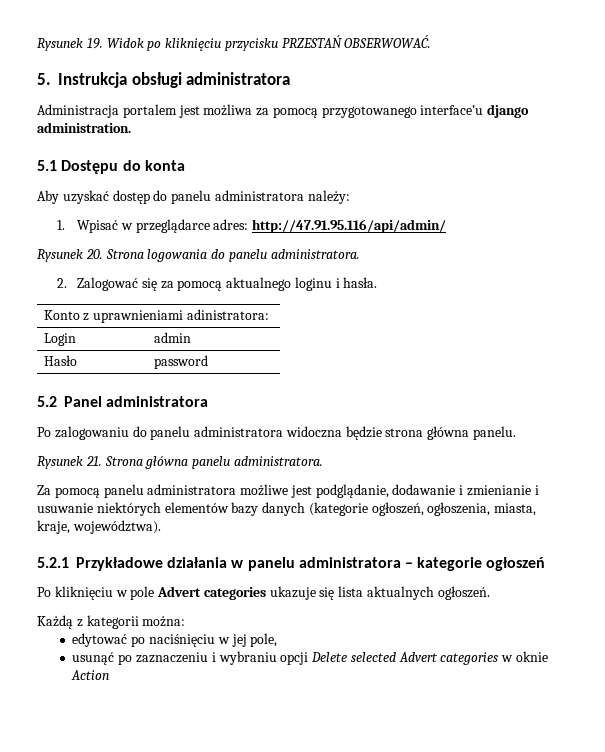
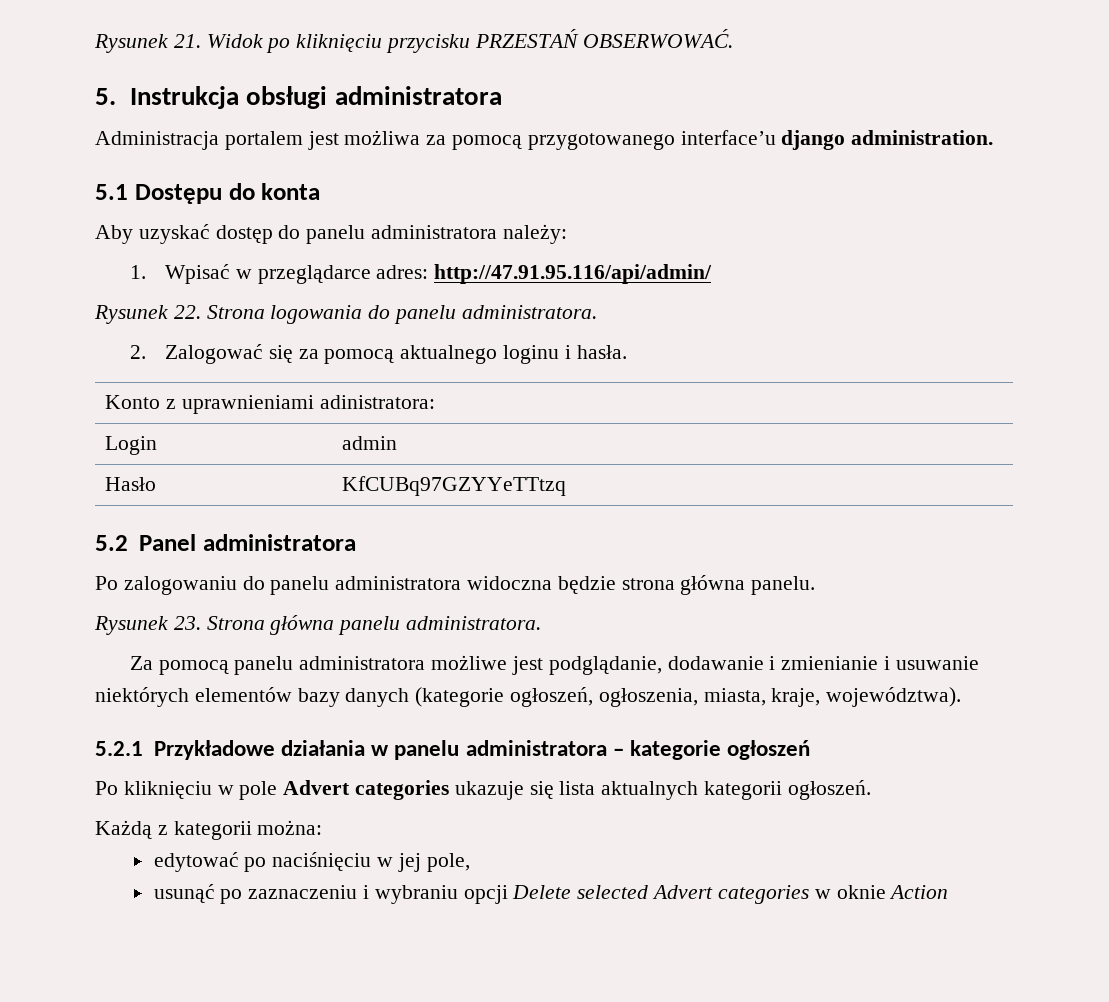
[37,38,103,51] Rysunek 19. -> [94,34,201,53] Rysunek 21.
[85,249,103,259] 20. -> [173,305,201,319] 22.
[153,355,208,369] password -> [342,476,567,496] KfCUBq97GZYYeTTtzq
[85,456,102,466] 21. -> [173,616,201,630] 23.
(435, 593) none -> [704,781,783,800] kategorii

